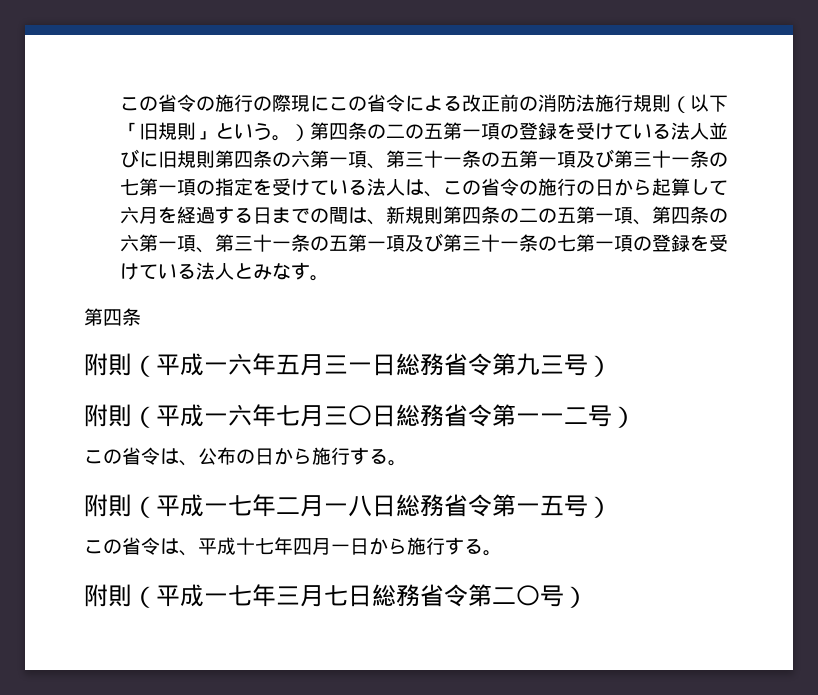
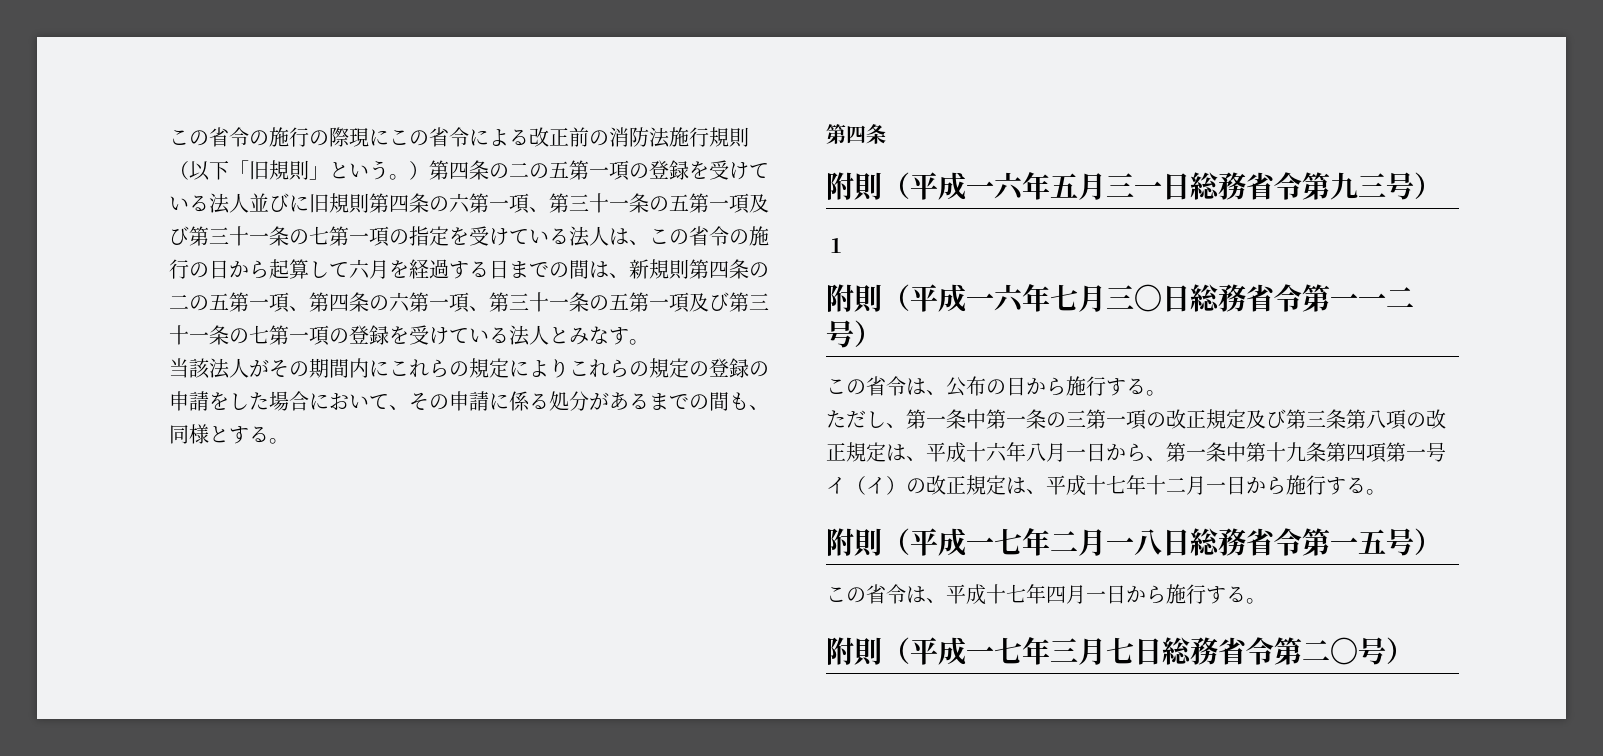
(329, 278) none -> [168,358,769,379] [168,391,769,411] [168,424,289,444] // 当該法人がその期間内にこれらの規定によりこれらの規定の登録の申請をした場合において、その申請に係る処分があるまでの間も、同様とする。
(612, 366) none -> [826,238,846,253] // １
(407, 463) none -> [826,409,1446,430] [826,442,1446,463] [826,475,1386,496] // ただし、第一条中第一条の三第一項の改正規定及び第三条第八項の改正規定は、平成十六年八月一日から、第一条中第十九条第四項第一号イ（イ）の改正規定は、平成十七年十二月一日から施行する。

